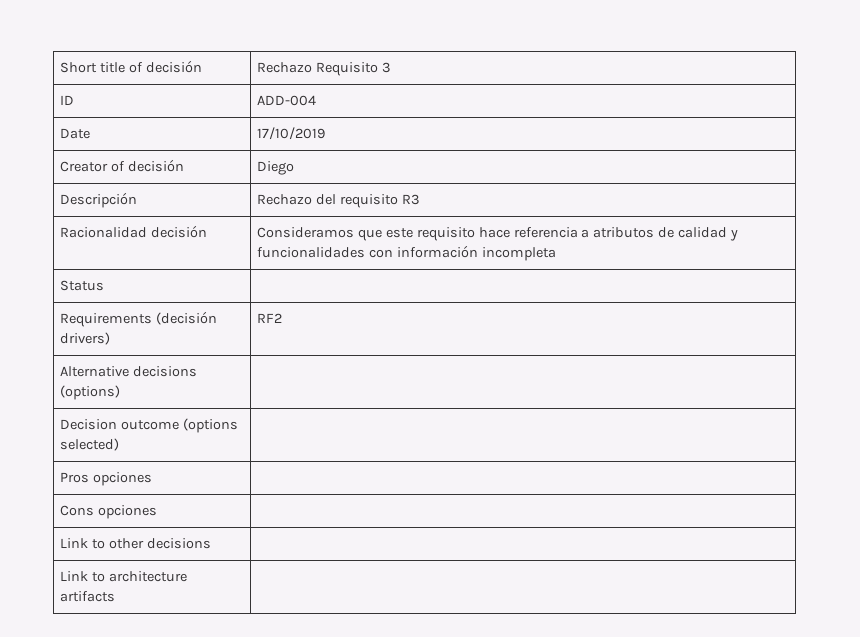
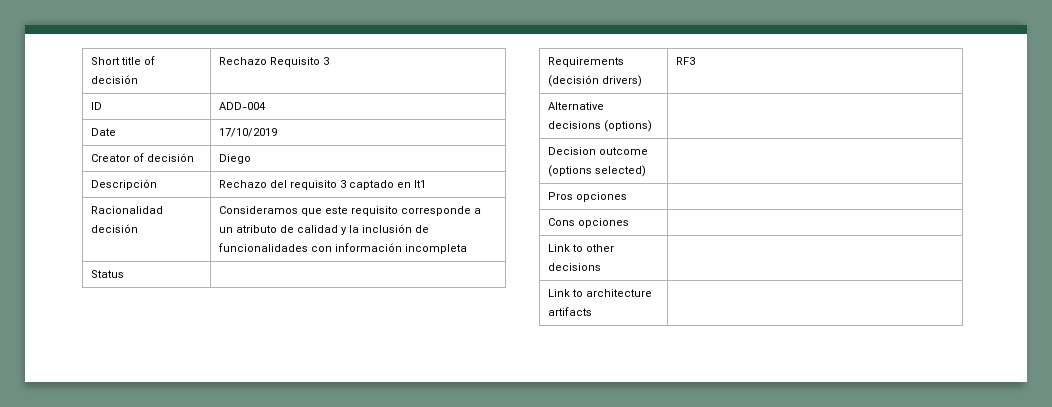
[401,194,420,205] R3 -> [340,180,427,190] 3 captado en It1
[478,227,739,241] hace referencia a atributos de calidad y -> [401,206,482,216] [219,224,430,235] corresponde a un atributo de calidad y la inclusión de
[256,313,282,323] RF2 -> [676,57,696,65] RF3

